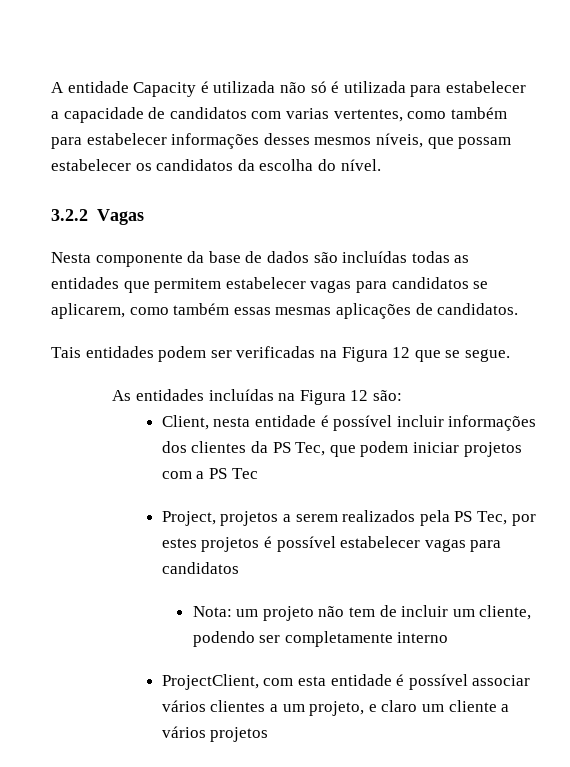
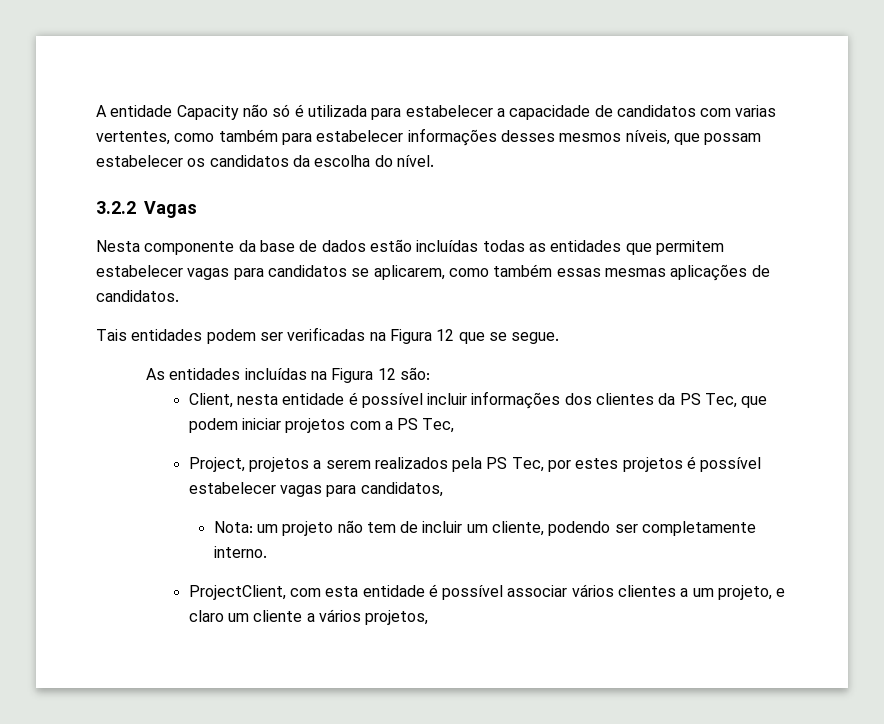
[200,81,276,93] é utilizada -> (239, 112) none
[313,252,338,263] são -> [369,239,412,252] estão
[231,468,258,479] Tec -> [422,418,455,433] Tec,
[161,562,239,574] candidatos -> [360,482,443,497] candidatos,
[397,632,449,643] interno -> [213,546,267,558] interno.
[210,727,269,742] projetos -> [365,610,429,625] projetos,

